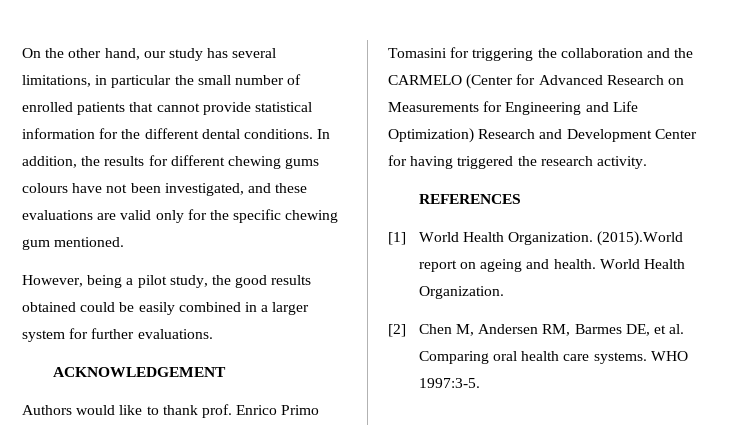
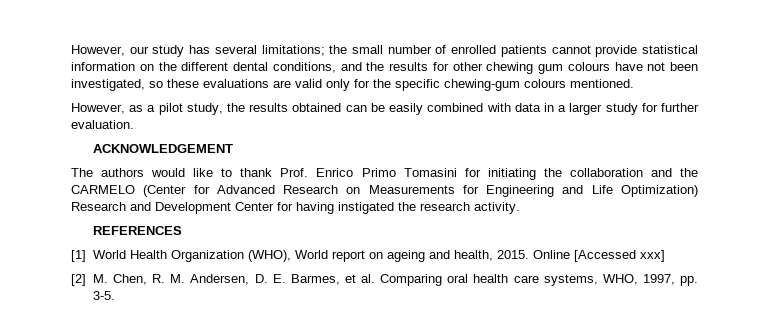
[22,48,140,60] On the other hand, -> [71,45,125,56] However,
[22,75,172,88] limitations, in particular -> [261,45,325,56] limitations;
[129,102,154,112] that -> (547, 51) none
[99,128,119,139] for -> [139,64,154,71] on
[243,129,331,139] [22,155,320,169] conditions. In addition, the results for different chewing gums -> [272,62,563,74] conditions, and the results for other chewing gum
[247,183,271,193] and -> [149,81,163,88] so
[285,210,339,223] [22,239,50,250] chewing gum -> [444,79,566,91] chewing-gum colours
[87,275,123,288] being -> [129,105,144,112] as
[235,275,268,288] good -> (246, 107) none
[80,302,116,312] could -> [345,105,367,112] can
(241, 307) none -> [486,103,541,112] with data
[22,330,65,342] system -> [605,103,638,115] study
[137,329,213,339] evaluations. -> [71,120,134,129] evaluation.
[22,405,72,415] Authors -> [71,168,145,177] The authors
[201,404,232,418] prof. -> [280,168,309,177] Prof.
[472,48,534,61] triggering -> [487,168,536,180] initiating
[457,156,514,169] triggered -> [338,202,394,214] instigated
[508,231,684,246] Organization. (2015).World -> [170,250,328,262] Organization (WHO), World
[553,259,685,269] [418,286,504,299] [388,324,650,337] health. World Health Organization. // [2] Chen M, Andersen RM, Barmes DE, -> [453,250,665,262] [71,274,340,286] health, 2015. Online [Accessed xxx] // [2] M. Chen, R. M. Andersen, D. E. Barmes,
[593,351,688,364] [418,378,480,388] systems. WHO 1997:3-5. -> [543,274,698,286] [92,291,115,300] systems, WHO, 1997, pp. 3-5.

